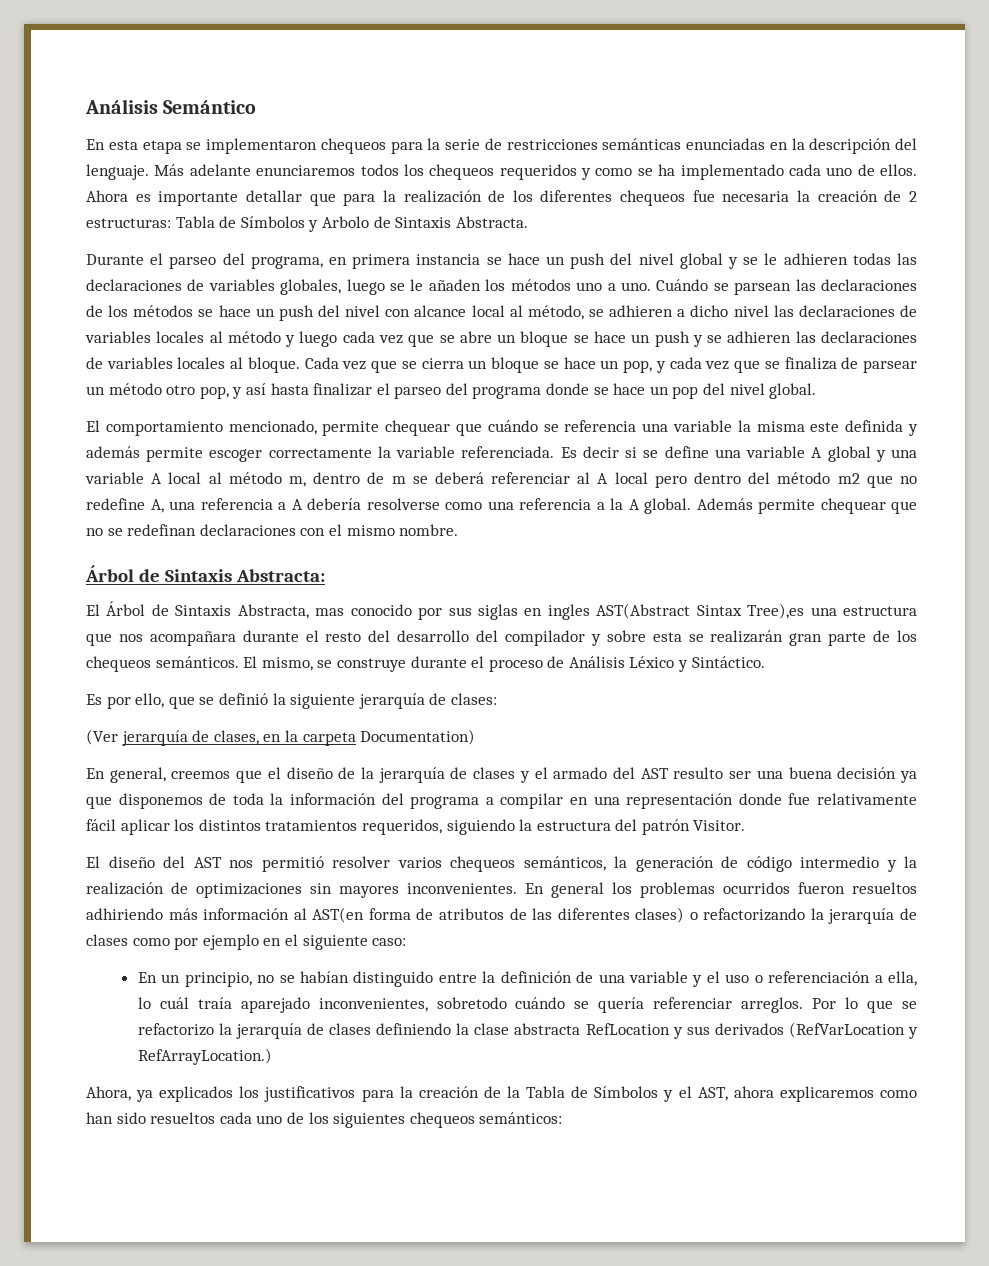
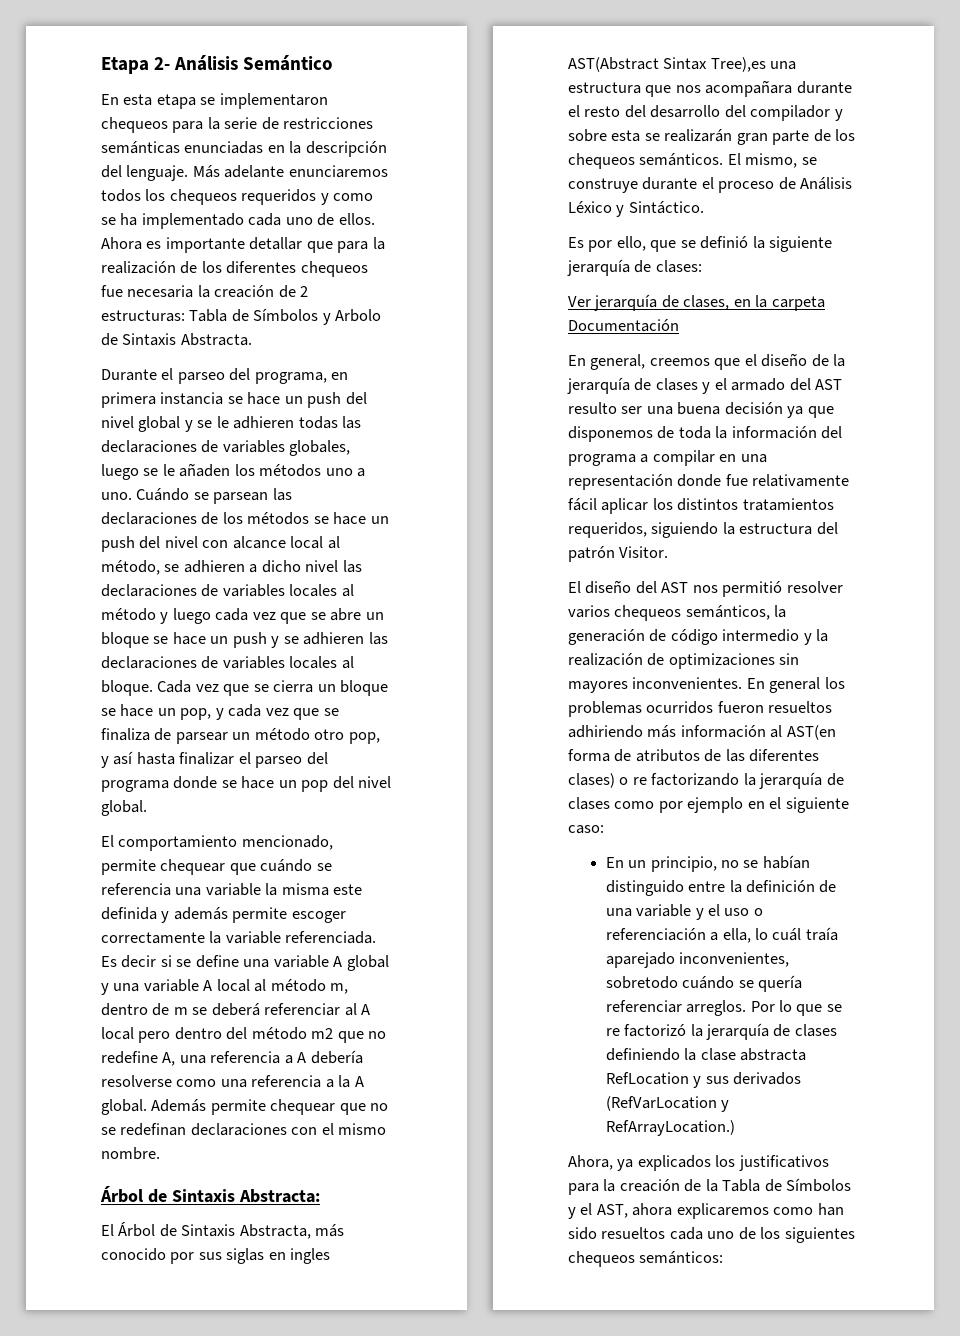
(85, 106) none -> [101,57,171,74] Etapa 2-
[315,608,345,616] mas -> [315,1224,345,1237] más
[86,729,118,745] (Ver -> [568,296,591,307] Ver
[360,729,476,745] Documentation) -> [568,319,679,332] Documentación
[703,908,806,921] refactorizando -> [632,773,740,786] re factorizando
[137,1023,214,1036] refactorizo -> [605,1024,687,1037] re factorizó

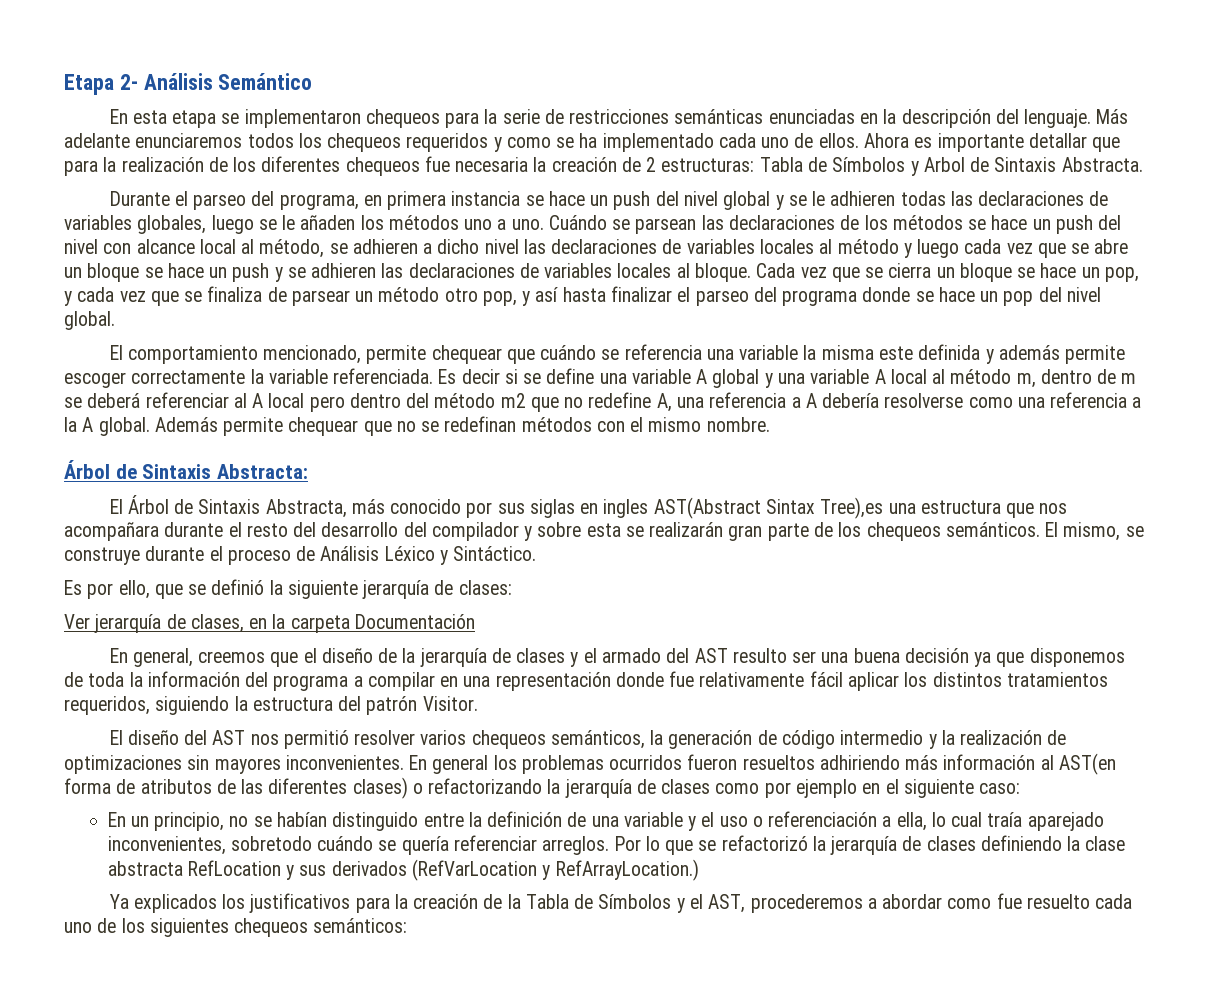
[335,309,382,322] Arbolo -> [923,157,965,172] Arbol
[190,1123,287,1136] declaraciones -> [521,417,592,432] métodos
[632,773,740,786] re factorizando -> [428,778,543,794] refactorizando
[772,928,802,941] cuál -> [951,812,983,827] cual
[605,1024,687,1037] re factorizó -> [721,835,808,851] refactorizó
[568,1155,634,1171] Ahora, ya -> [109,894,129,909] Ya
[632,1203,844,1219] [568,1227,666,1240] ahora explicaremos como han sido resueltos -> [750,893,1090,913] procederemos a abordar como fue resuelto

